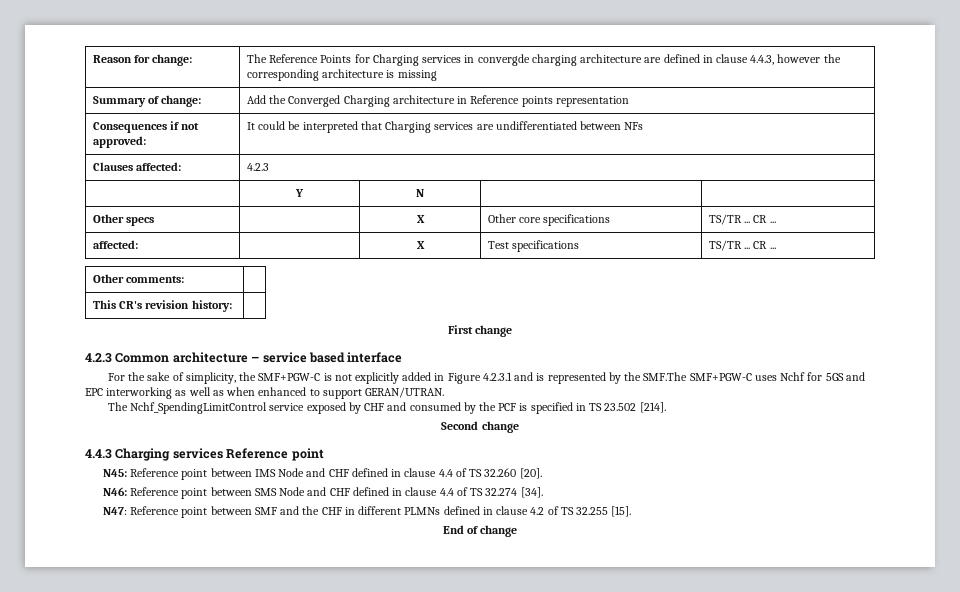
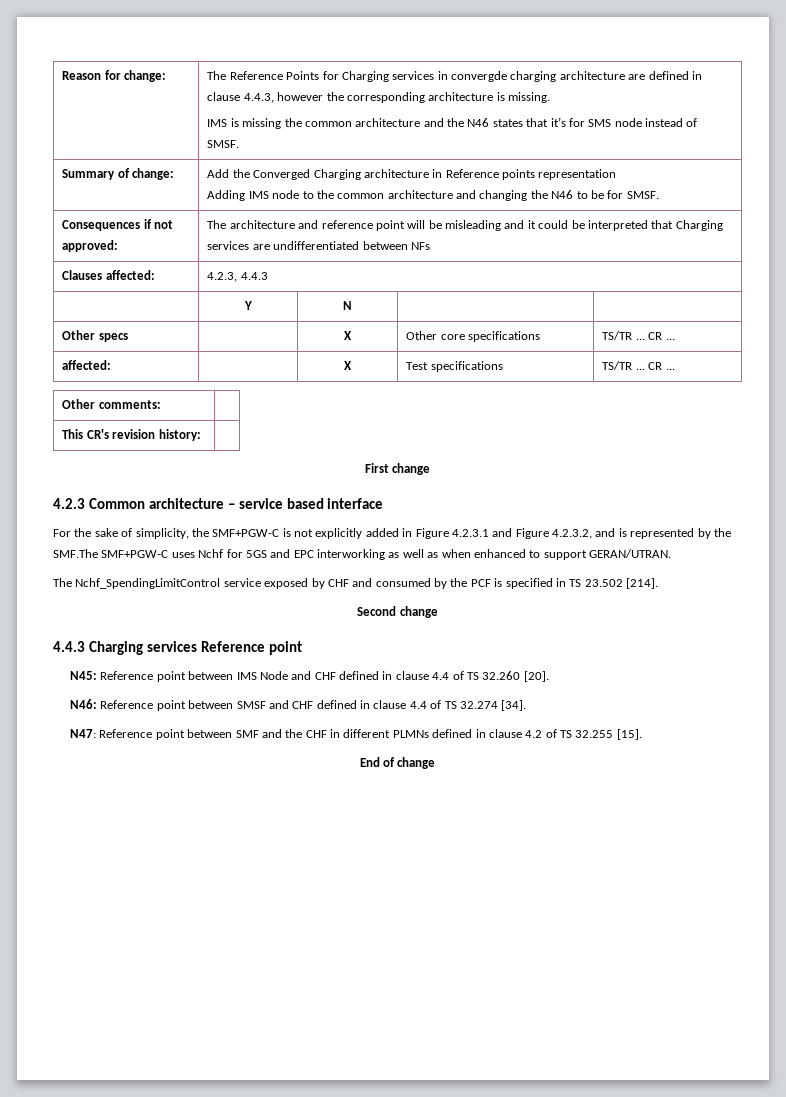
[397,70,437,81] missing -> [508,92,551,103] [207,117,698,129] [207,140,240,148] missing. // IMS is missing the common architecture and the N46 states that it’s for SMS node instead of SMSF.
[92,121,200,133] [92,136,146,148] [246,122,255,130] // Consequences if not approved: | It -> [207,190,659,201] [62,219,174,231] [62,240,119,252] [207,220,536,231] // Adding IMS node to the common architecture and changing the N46 to be for SMSF. // Consequences if not approved: | The architecture and reference point will be misleading and it
[246,163,269,171] 4.2.3 -> [207,272,268,282] 4.2.3, 4.4.3
(534, 376) none -> [515,528,616,539] Figure 4.2.3.2, and
[254,487,306,496] SMS Node -> [236,701,266,709] SMSF

